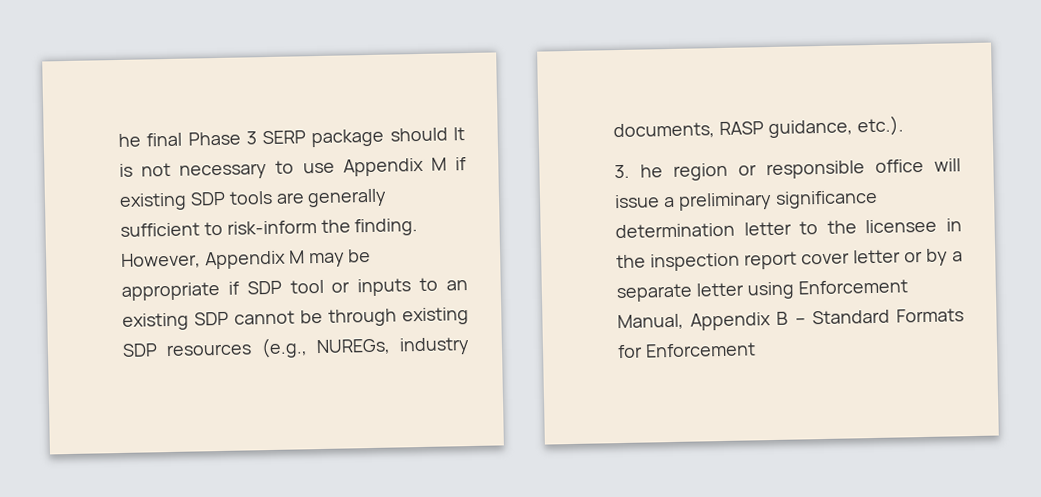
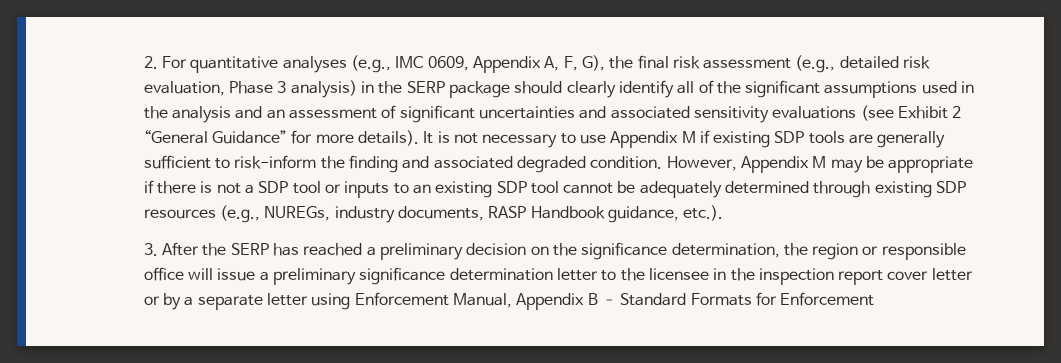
[117,127,448,148] he final Phase 3 SERP package should -> [143,55,931,73] [143,80,975,98] [143,105,962,123] [143,130,419,146] 2. For quantitative analyses (e.g., IMC 0609, Appendix A, F, G), the final risk assessment (e.g., detailed risk evaluation, Phase 3 analysis) in the SERP package should clearly identify all of the significant assumptions used in the analysis and an assessment of significant uncertainties and associated sensitivity evaluations (see Exhibit 2 “General Guidance” for more details).
[354,218,419,237] finding. -> [348,155,663,173] finding and associated degraded condition.
(240, 288) none -> [156,181,254,194] there is not a
(229, 318) none -> [530,181,559,194] tool
(323, 316) none -> [639,181,810,198] adequately determined
(764, 128) none -> [530,206,605,219] Handbook
[639,164,663,178] he -> [161,242,808,260] After the SERP has reached a preliminary decision on the significance determination, the

